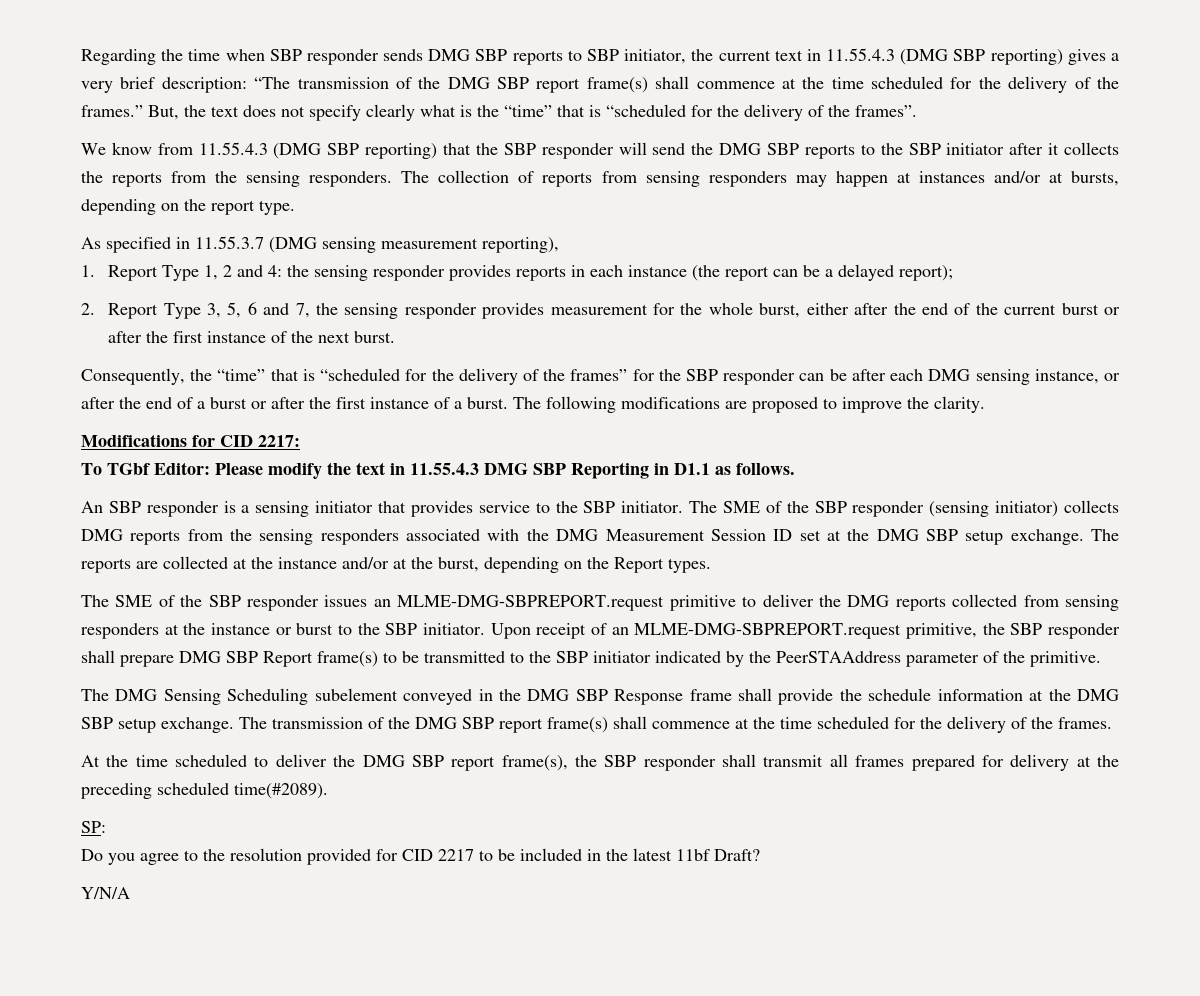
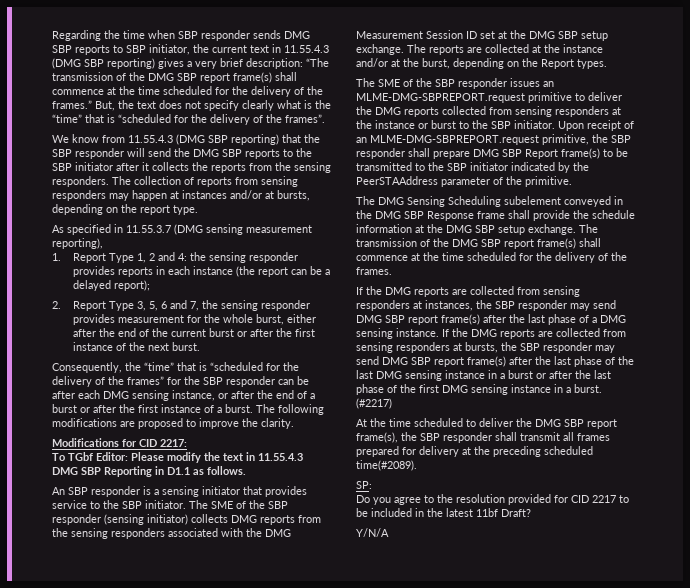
(1112, 723) none -> [356,286,580,297] [356,300,616,311] [356,314,626,325] [356,328,626,339] [356,342,615,353] [356,356,634,367] [356,370,611,381] [356,384,602,395] [356,398,392,409] // If the DMG reports are collected from sensing responders at instances, the SBP responder may send DMG SBP report frame(s) after the last phase of a DMG sensing instance. If the DMG reports are collected from sensing responders at bursts, the SBP responder may send DMG SBP report frame(s) after the last phase of the last DMG sensing instance in a burst or after the last phase of the first DMG sensing instance in a burst. (#2217)

